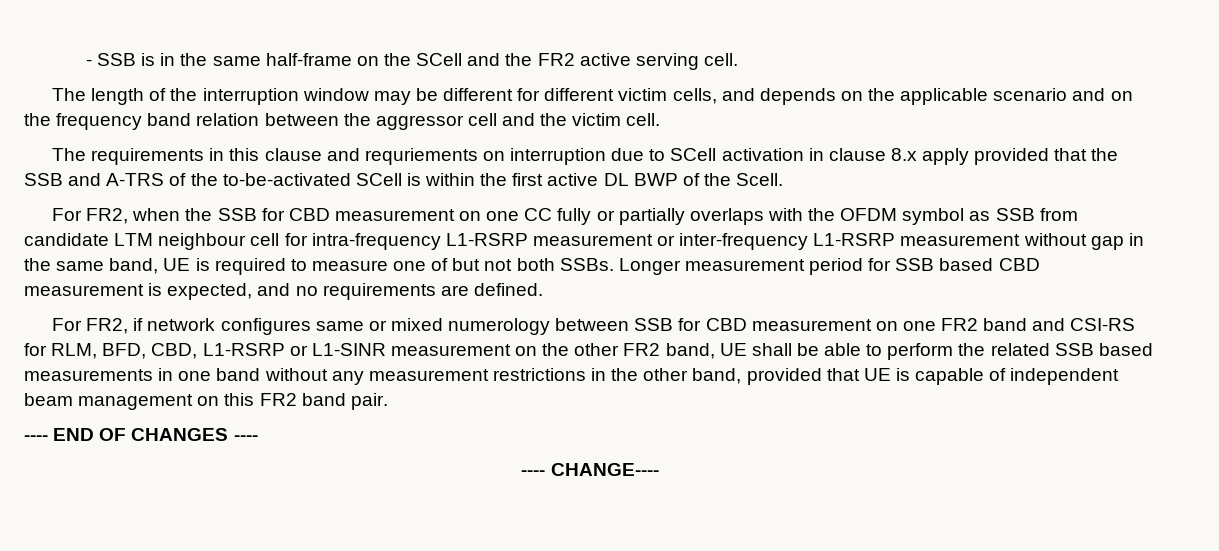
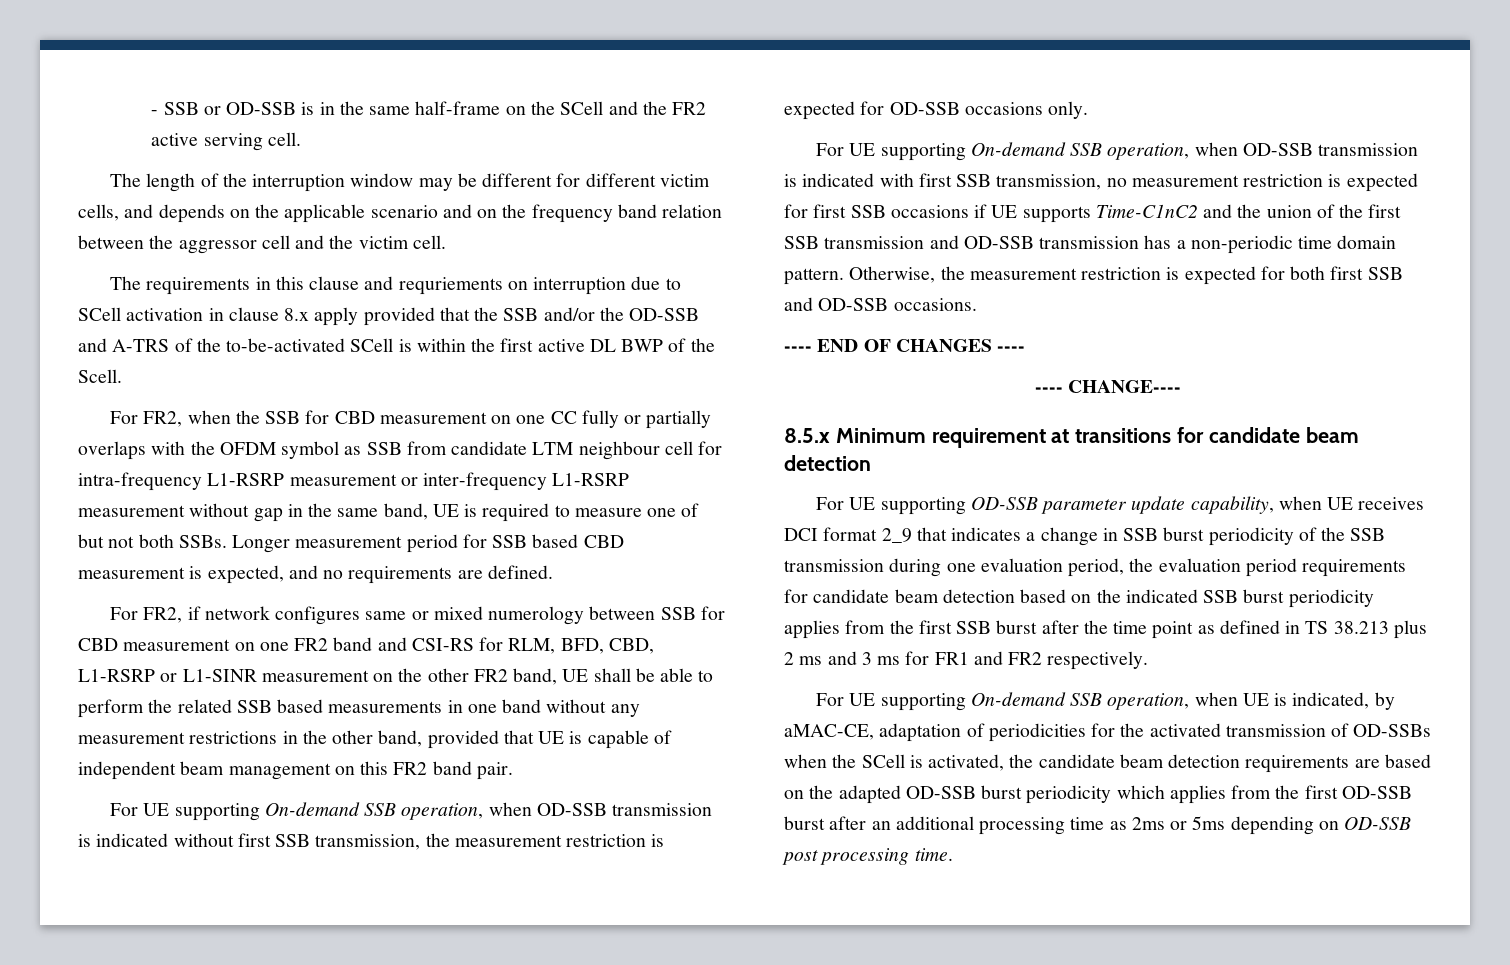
(137, 59) none -> [203,102,297,115] or OD-SSB
(63, 179) none -> [543,307,700,321] and/or the OD-SSB
(388, 401) none -> [109,802,713,821] [78,833,665,850] [784,101,1089,120] [815,142,1419,161] [784,173,1418,192] [784,204,1402,223] [784,235,1397,254] [784,266,1403,285] [784,297,977,311] // For UE supporting On-demand SSB operation, when OD-SSB transmission is indicated without first SSB transmission, the measurement restriction is expected for OD-SSB occasions only. // For UE supporting On-demand SSB operation, when OD-SSB transmission is indicated with first SSB transmission, no measurement restriction is expected for first SSB occasions if UE supports Time-C1nC2 and the union of the first SSB transmission and OD-SSB transmission has a non-periodic time domain pattern. Otherwise, the measurement restriction is expected for both first SSB and OD-SSB occasions.
(659, 469) none -> [784,427,1359,448] [784,455,871,471] [815,496,1425,515] [784,527,1386,546] [784,558,1407,577] [784,589,1374,608] [784,620,1427,639] [784,651,1149,670] [815,692,1395,711] [784,723,1432,742] [784,754,1431,773] [784,785,1412,804] [784,816,1412,835] [782,848,953,865] // 8.5.x Minimum requirement at transitions for candidate beam detection // For UE supporting OD-SSB parameter update capability, when UE receives DCI format 2_9 that indicates a change in SSB burst periodicity of the SSB transmission during one evaluation period, the evaluation period requirements for candidate beam detection based on the indicated SSB burst periodicity applies from the first SSB burst after the time point as defined in TS 38.213 plus 2 ms and 3 ms for FR1 and FR2 respectively. // For UE supporting On-demand SSB operation, when UE is indicated, by aMAC-CE, adaptation of periodicities for the activated transmission of OD-SSBs when the SCell is activated, the candidate beam detection requirements are based on the adapted OD-SSB burst periodicity which applies from the first OD-SSB burst after an additional processing time as 2ms or 5ms depending on OD-SSB post processing time.

